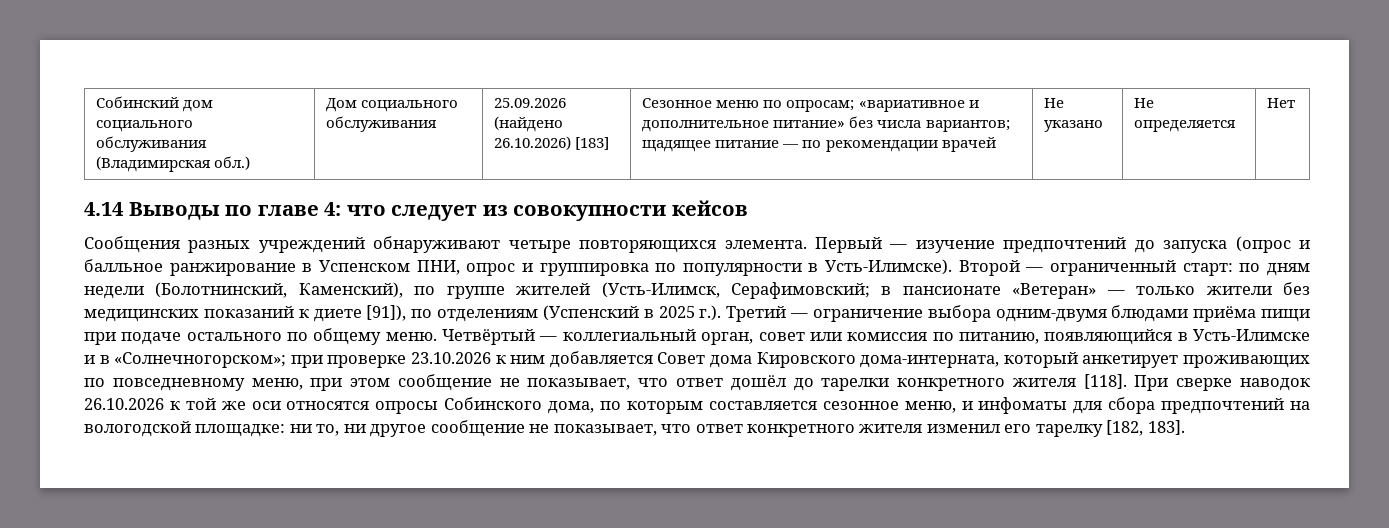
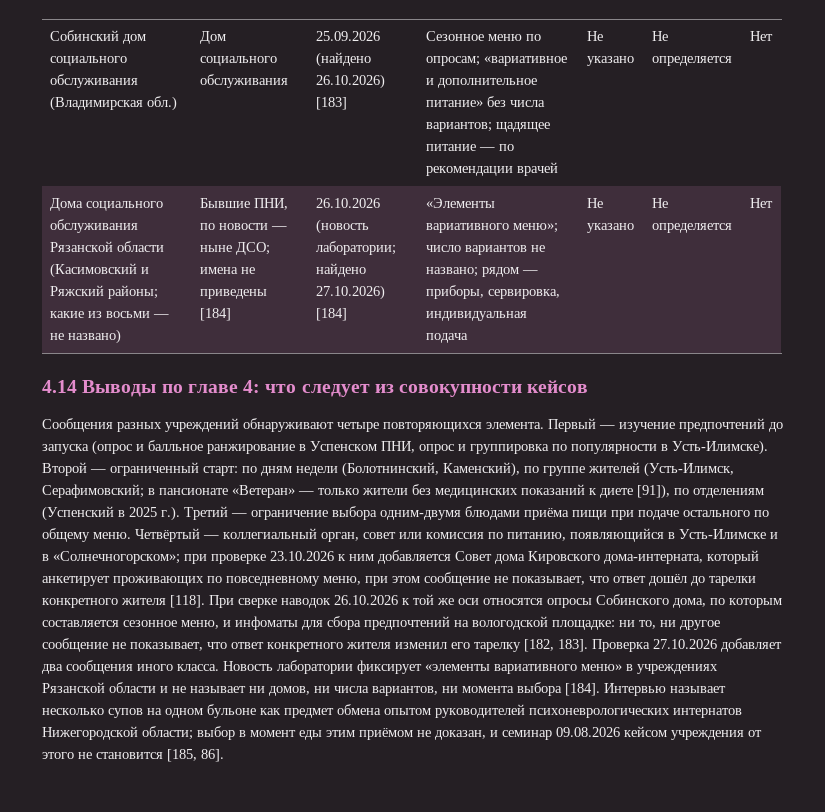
(1296, 103) none -> [50,198,164,211] [50,219,139,233] [50,241,165,252] [50,263,150,278] [50,285,159,299] [50,311,170,318] [50,329,122,344] [200,198,289,210] [200,223,288,230] [200,242,271,255] [200,267,256,274] [200,289,268,299] [200,308,232,321] [316,198,381,208] [316,219,370,234] [316,241,397,255] [316,263,367,277] [316,285,386,300] [316,308,348,321] [426,198,496,208] [426,223,559,233] [426,245,546,255] [426,267,539,277] [426,285,561,299] [426,311,528,321] [426,333,469,343] [587,198,604,208] [587,223,635,233] [652,198,669,208] [652,223,733,233] [750,198,774,208] // Дома социального обслуживания Рязанской области (Касимовский и Ряжский районы; какие из восьми — не названо) | Бывшие ПНИ, по новости — ныне ДСО; имена не приведены [184] | 26.10.2026 (новость лаборатории; найдено 27.10.2026) [184] | «Элементы вариативного меню»; число вариантов не названо; рядом — приборы, сервировка, индивидуальная подача | Не указано | Не определяется | Нет
(1185, 427) none -> [592,638,782,652] [42,660,718,674] [42,682,726,696] [42,704,742,718] [42,726,762,740] [42,749,224,762] Проверка 27.10.2026 добавляет два сообщения иного класса. Новость лаборатории фиксирует «элементы вариативного меню» в учреждениях Рязанской области и не называет ни домов, ни числа вариантов, ни момента выбора [184]. Интервью называет несколько супов на одном бульоне как предмет обмена опытом руководителей психоневрологических интернатов Нижегородской области; выбор в момент еды этим приёмом не доказан, и семинар 09.08.2026 кейсом учреждения от этого не становится [185, 86].

